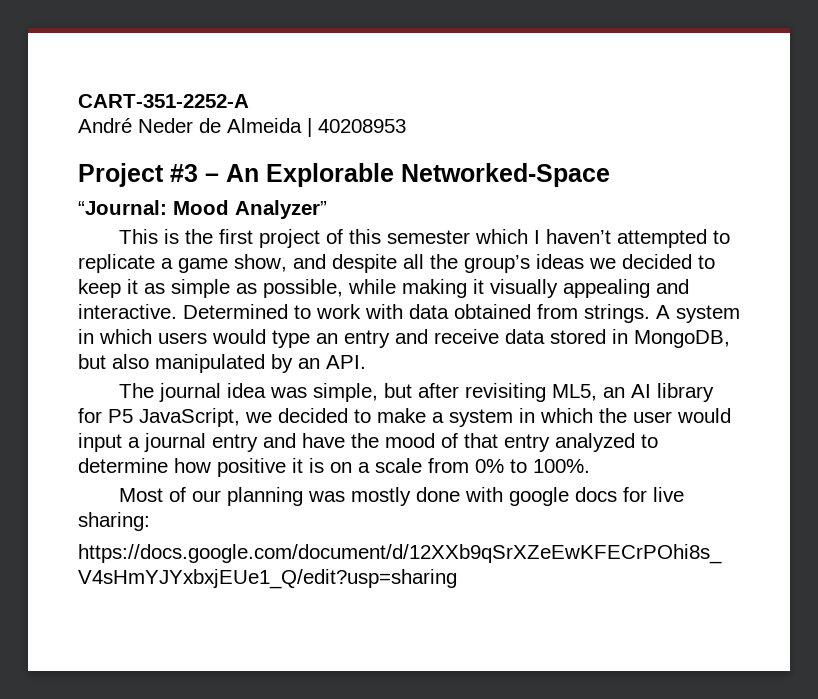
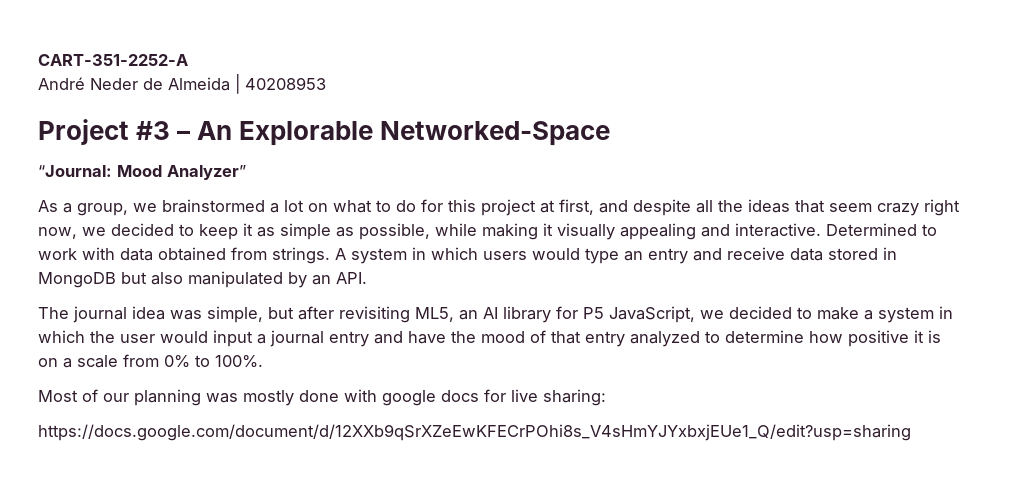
[118,229,730,248] [78,254,584,273] This is the first project of this semester which I haven’t attempted to replicate a game show, and despite all the group’s ideas -> [38,199,960,216] [38,227,77,239] As a group, we brainstormed a lot on what to do for this project at first, and despite all the ideas that seem crazy right now,
[634,330,730,348] MongoDB, -> [38,272,116,288] MongoDB

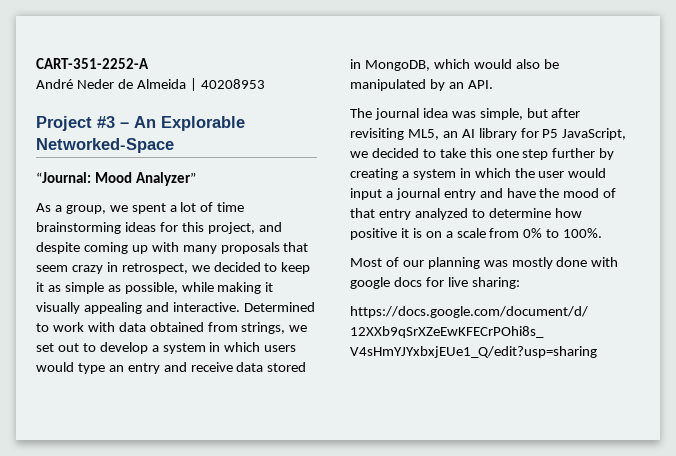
[162,199,265,213] brainstormed -> [131,203,166,214] spent
[308,199,790,216] on what to do for this project at first, and despite all the ideas -> [200,202,245,212] [36,222,282,234] [36,242,280,254] of time brainstorming ideas for this project, and despite coming up with many proposals
[924,199,960,216] [38,227,77,239] right now, -> [106,262,188,274] in retrospect,
[272,247,346,264] strings. A -> [241,322,308,334] [36,342,159,354] strings, we set out to develop a
[38,272,183,288] MongoDB but also -> [364,59,559,71] MongoDB, which would also be
[817,307,859,320] make -> [439,148,615,160] [350,168,398,180] take this one step further by creating

